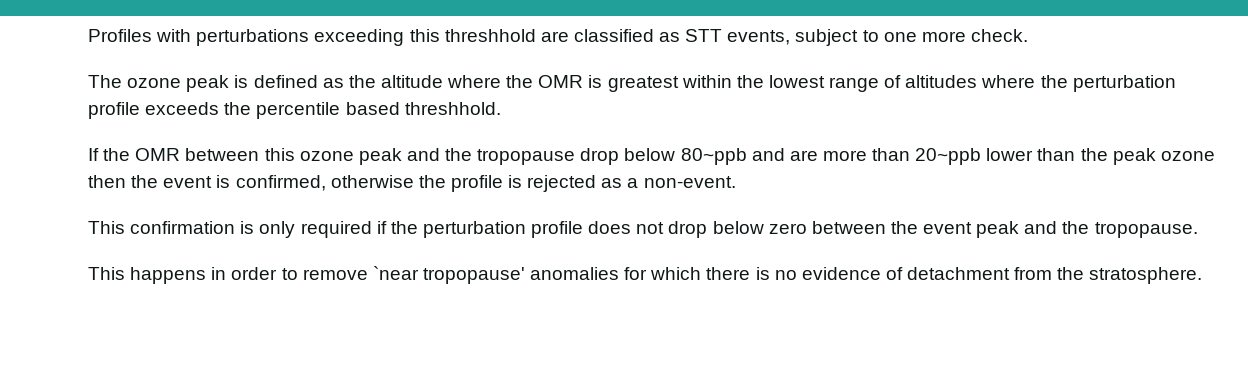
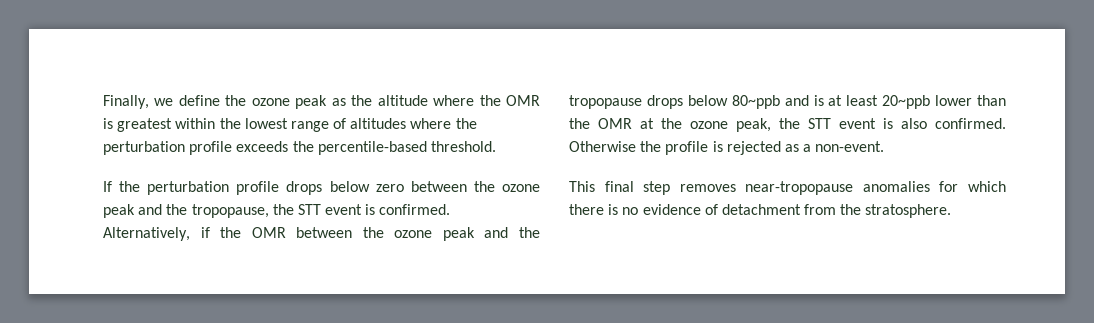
[88,29,1028,46] [88,75,318,92] Profiles with perturbations exceeding this threshhold are classified as STT events, subject to one more check. // The ozone peak is defined -> [103,95,328,109] Finally, we define the ozone peak
[256,102,501,119] percentile based threshhold. -> [317,141,496,155] percentile-based threshold.
(131, 154) none -> [147,181,540,195] [103,204,451,218] [103,227,242,241] perturbation profile drops below zero between the ozone peak and the tropopause, the STT event is confirmed. Alternatively, if the
[264,148,295,161] this -> [362,227,384,238] the
[580,148,620,165] drop -> [646,95,683,109] drops
[789,148,911,161] are more than -> [813,95,879,106] is at least
[1112,148,1215,165] [88,175,414,191] peak ozone then the event is confirmed, otherwise -> [598,118,1006,132] [569,141,636,152] OMR at the ozone peak, the STT event is also confirmed. Otherwise
[130,221,1198,238] [88,266,525,284] confirmation is only required if the perturbation profile does not drop below zero between the event peak and the tropopause. // This happens in order to remove `near tropopause' -> [604,181,854,195] final step removes near-tropopause

